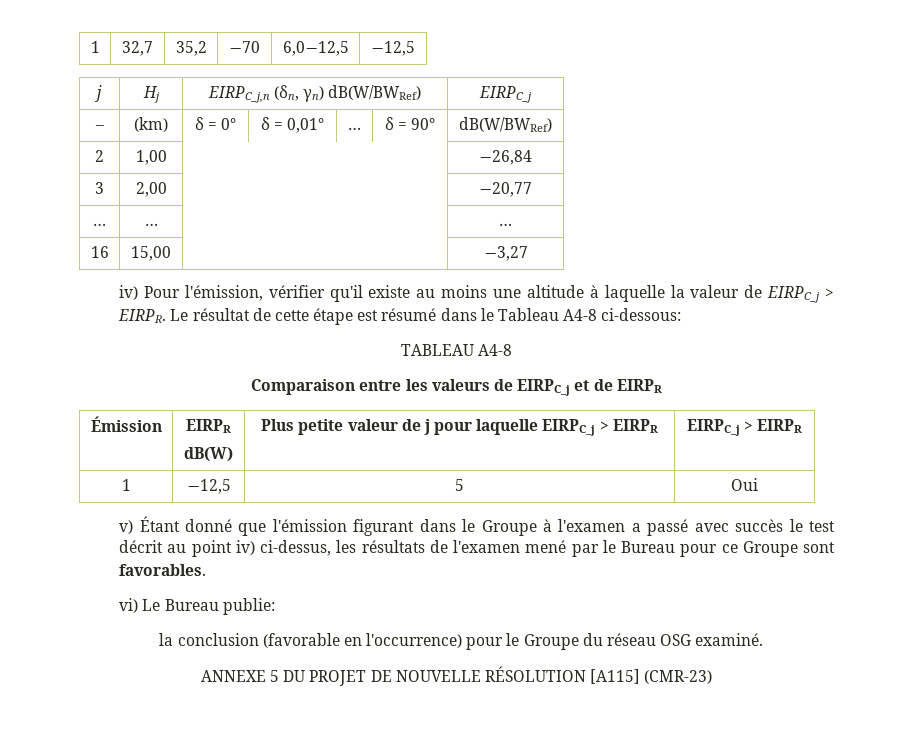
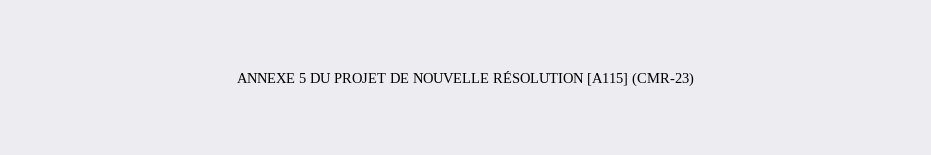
[90,41,100,53] [122,41,153,56] [175,41,207,56] [229,41,260,53] [282,41,349,56] [371,41,415,56] [94,85,102,102] [142,86,160,103] [207,85,422,103] [479,86,532,103] [94,125,104,130] [134,117,168,132] [194,117,237,130] [260,117,325,133] [348,127,361,130] [384,117,436,130] [459,117,552,132] [95,150,104,162] [135,150,167,165] [479,150,532,165] [95,182,104,194] [135,182,167,197] [479,182,532,197] [93,223,106,226] [144,223,158,226] [499,223,512,226] [90,246,109,258] [131,246,171,261] [483,246,528,261] [119,285,834,303] [118,308,682,325] [400,344,513,356] [251,379,662,396] [90,416,162,432] [186,419,231,433] [184,447,233,462] [261,419,658,436] [686,419,803,436] [121,479,131,491] [186,479,231,494] [455,479,464,491] [731,478,758,491] [119,516,835,536] [119,540,835,557] [119,564,207,576] [119,598,275,615] [159,633,764,650] 1 | 32,7 | 35,2 | −70 | 6,0−12,5 | −12,5 // j | Hj | EIRPC_j,n (δn, γn) dB(W/BWRef) | EIRPC_j // – | (km) | δ = 0° | δ = 0,01° | … | δ = 90° | dB(W/BWRef) // 2 | 1,00 | | −26,84 // 3 | 2,00 | | −20,77 // … | … | | … // 16 | 15,00 | | −3,27 // iv) Pour l'émission, vérifier qu'il existe au moins une altitude à laquelle la valeur de EIRPC_j > EIRPR. Le résultat de cette étape est résumé dans le Tableau A4-8 ci-dessous: // TABLEAU A4-8 // Comparaison entre les valeurs de EIRPC_j et de EIRPR // Émission | EIRPR // dB(W) | Plus petite valeur de j pour laquelle EIRPC_j > EIRPR | EIRPC_j > EIRPR // 1 | −12,5 | 5 | Oui // v) Étant donné que l'émission figurant dans le Groupe à l'examen a passé avec succès le test décrit au point iv) ci-dessus, les résultats de l'examen mené par le Bureau pour ce Groupe sont favorables. // vi) Le Bureau publie: // la conclusion (favorable en l'occurrence) pour le Groupe du réseau OSG examiné. // -> (237, 78) none

